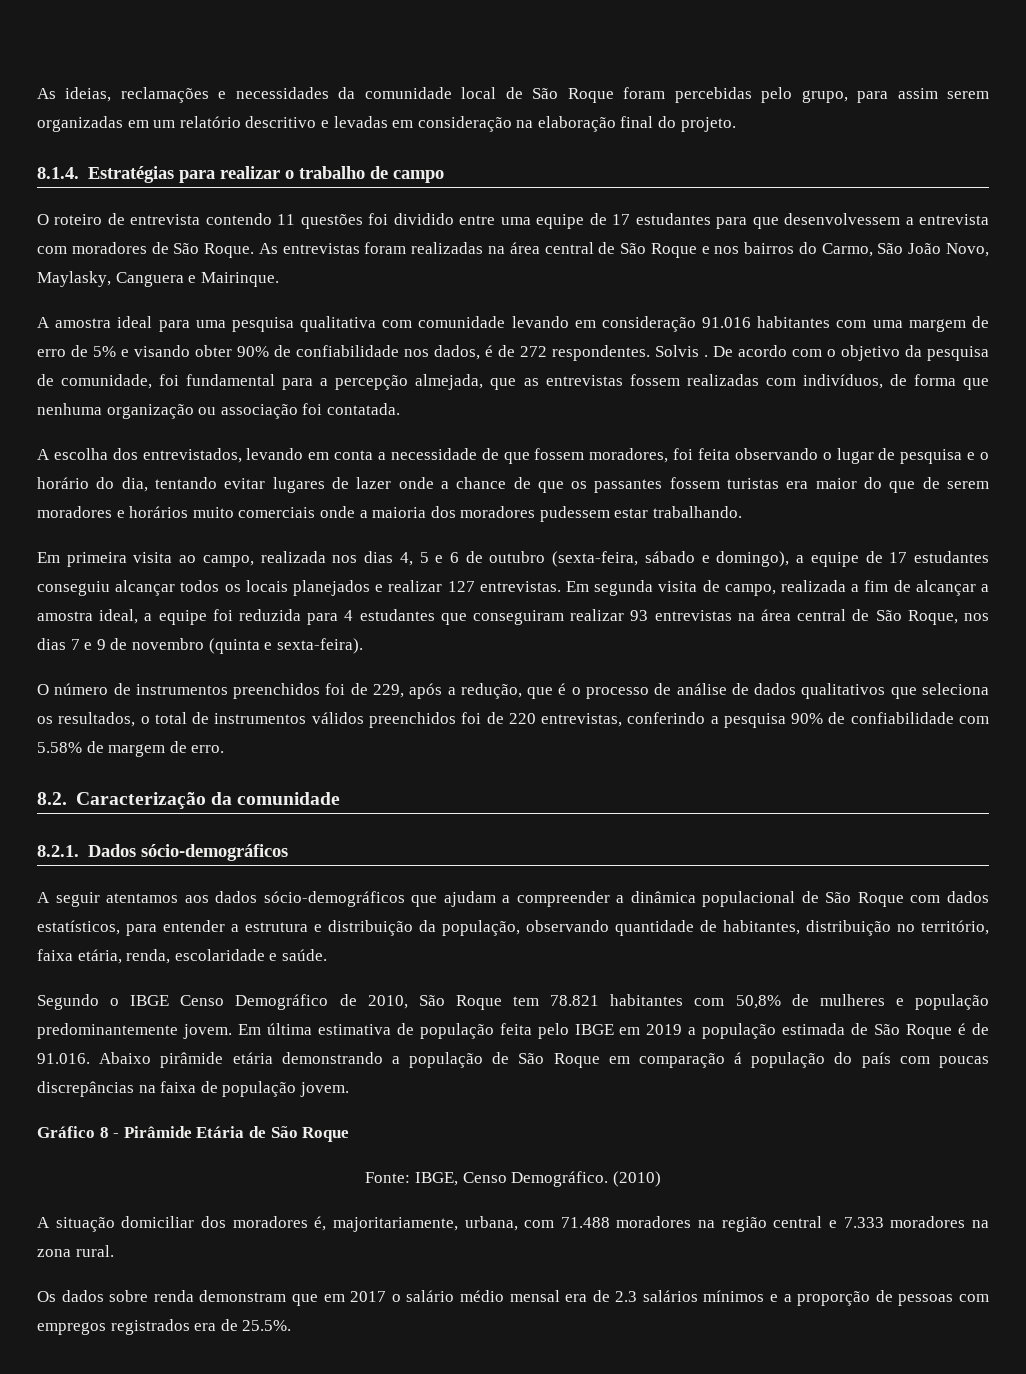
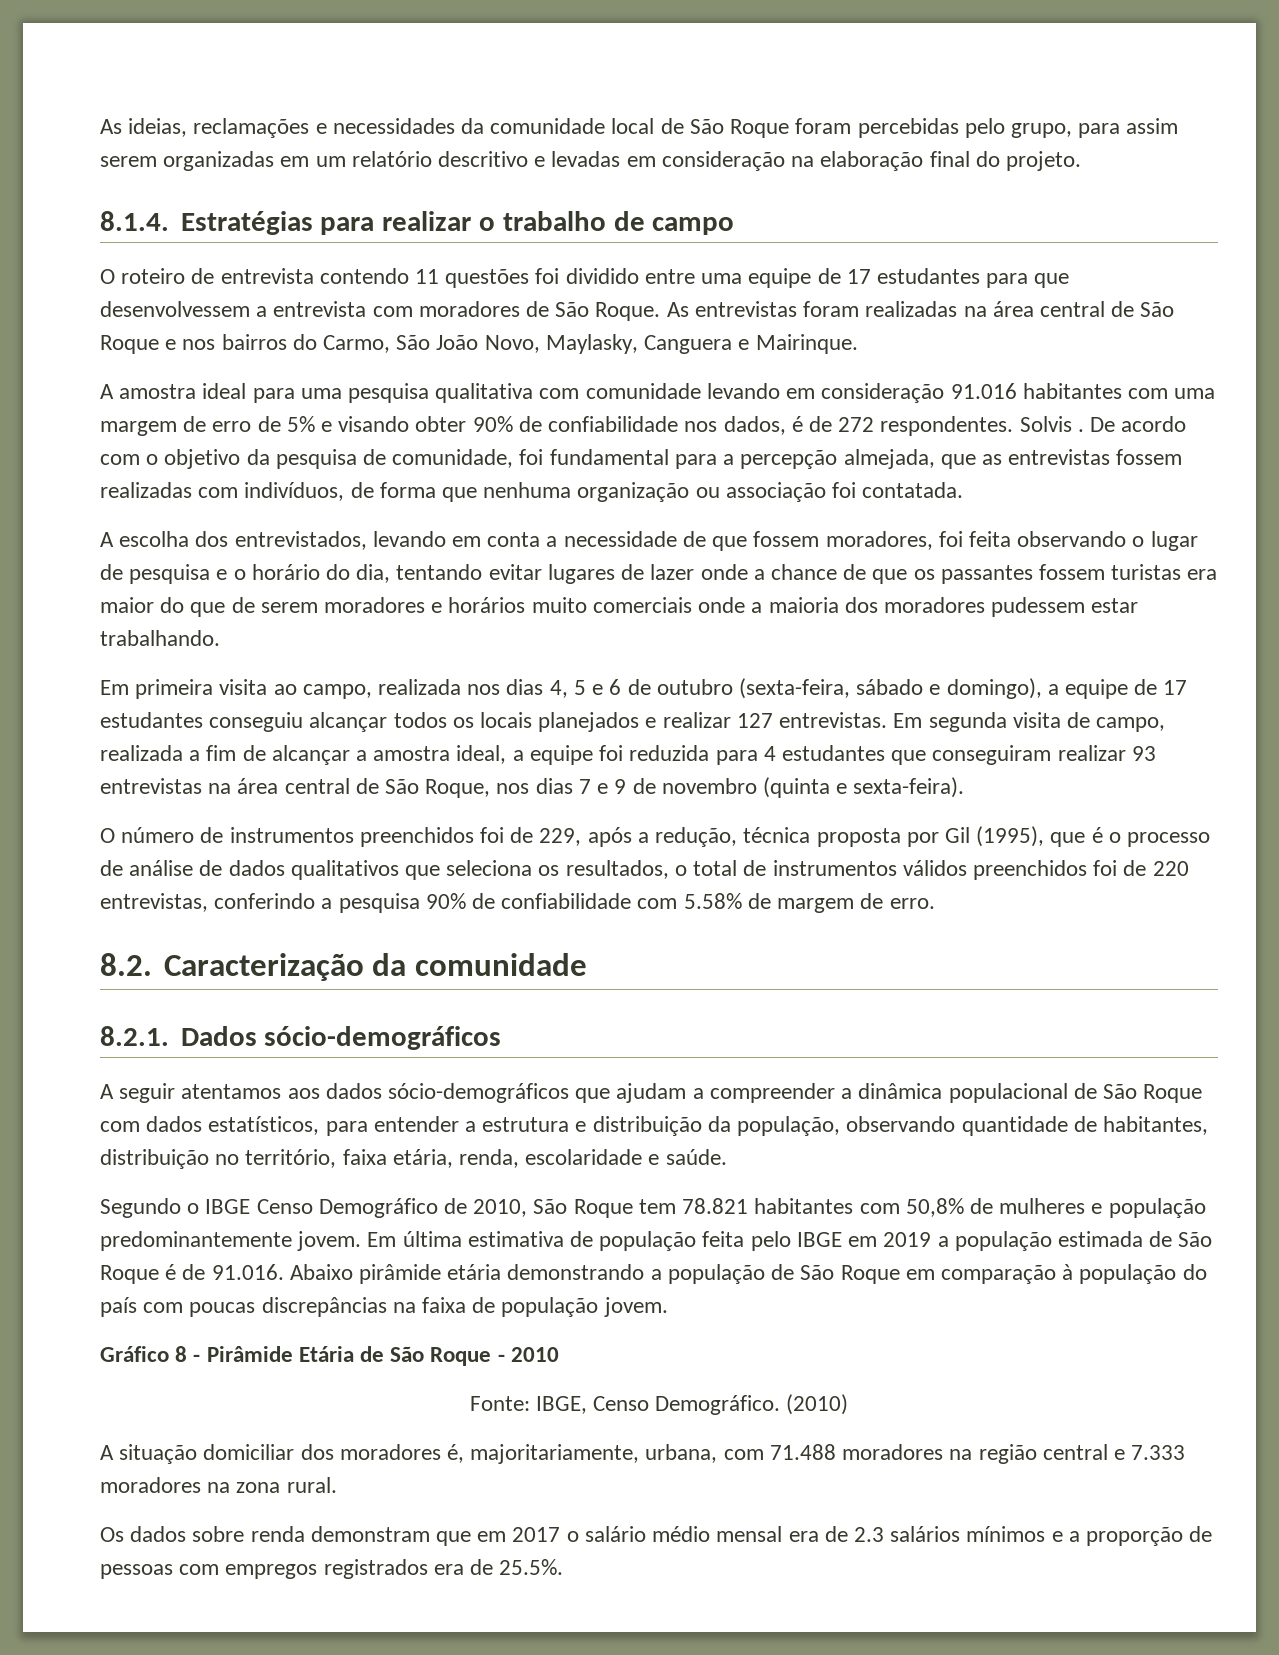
(522, 691) none -> [743,826,1045,847] técnica proposta por Gil (1995),
[734,1052,743,1064] á -> [1062,1264,1074,1280] à
(350, 1134) none -> [497,1347,559,1362] - 2010

